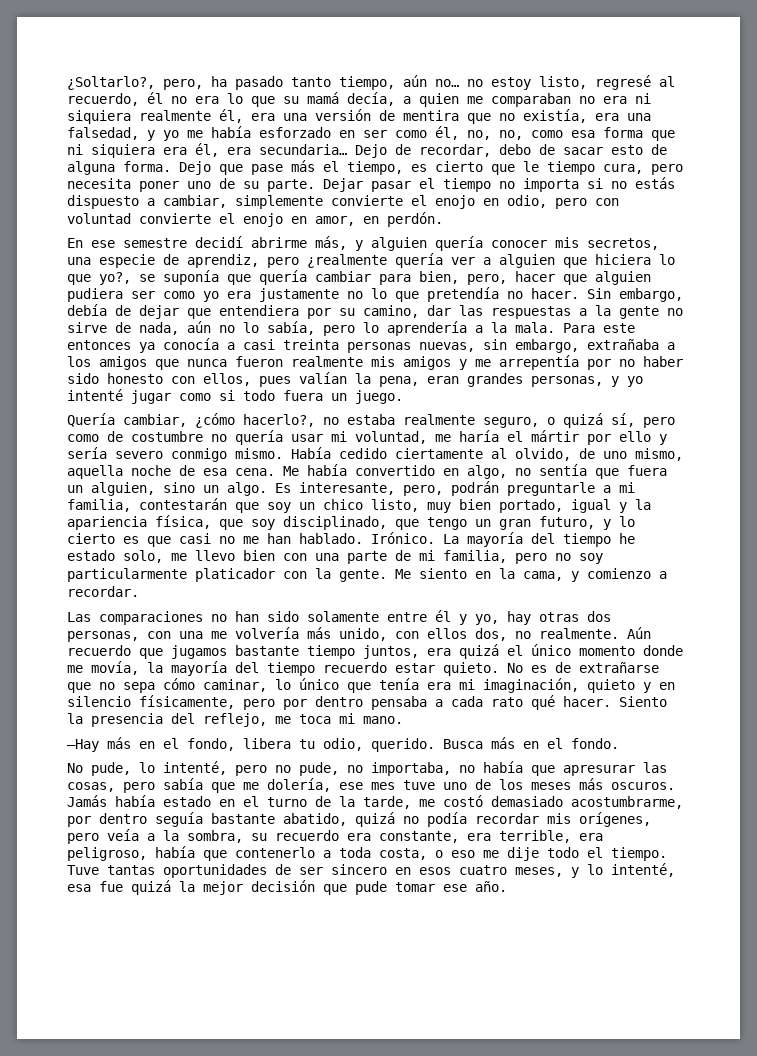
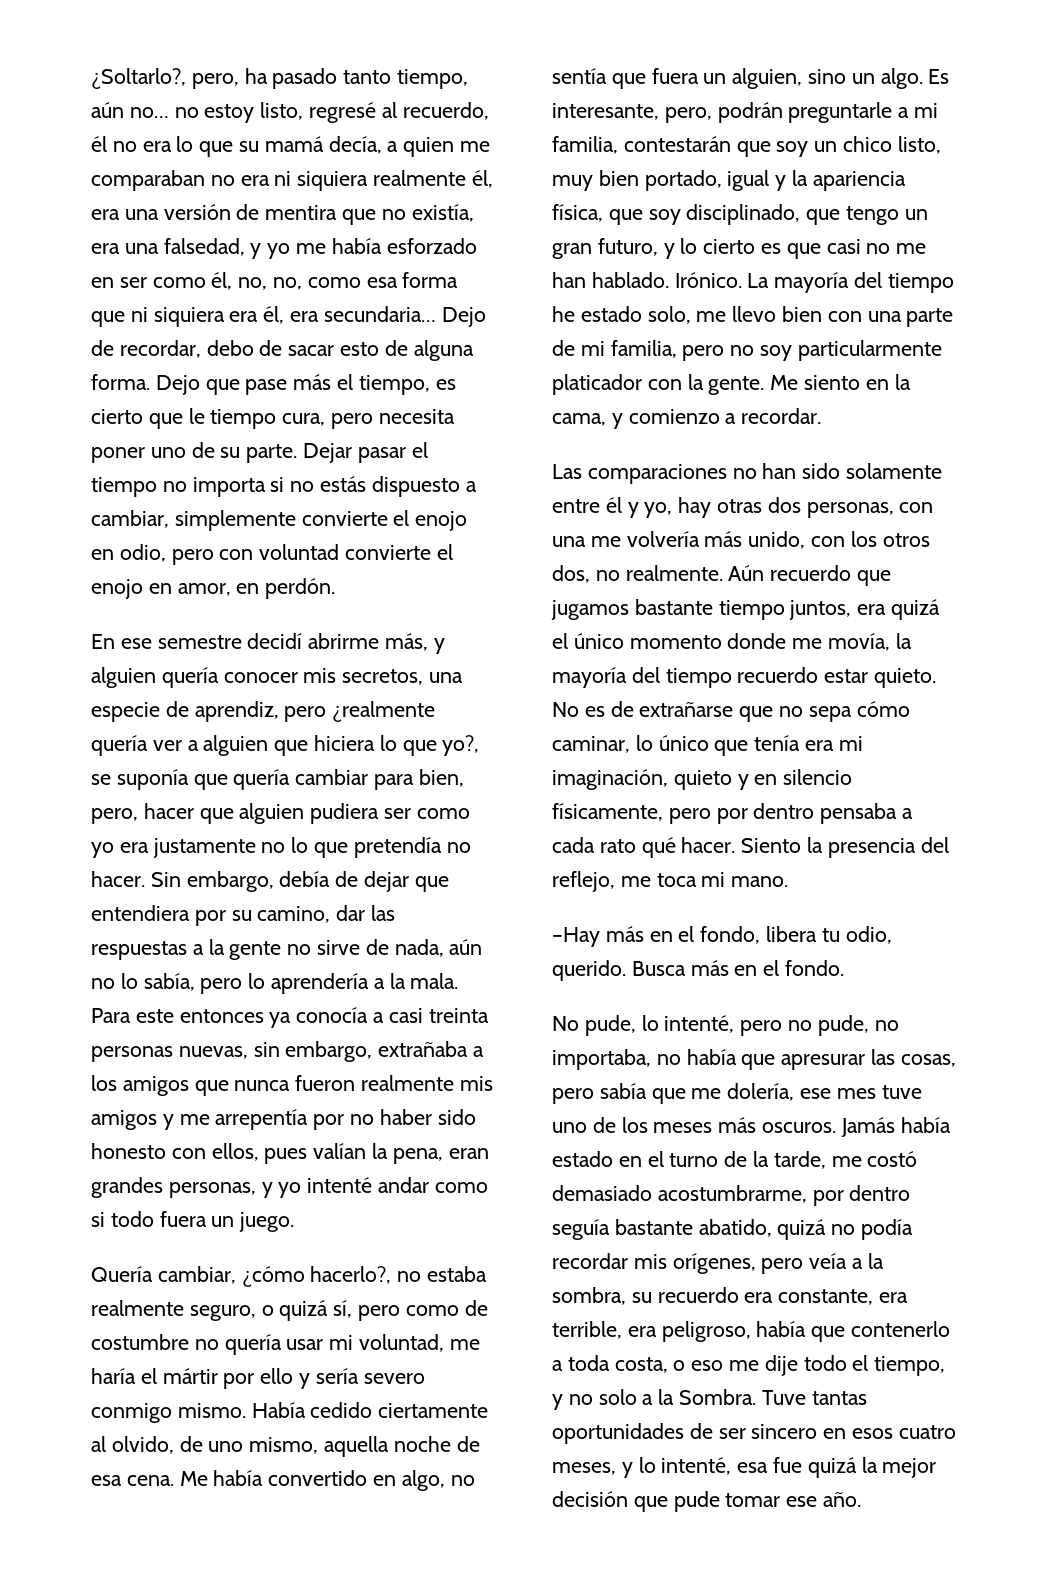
[131,390,171,404] jugar -> [378,1177,430,1193] andar
[427,628,467,639] ellos -> [850,531,930,547] los otros
[611,847,667,861] tiempo. -> [874,1356,946,1376] [552,1389,757,1410] tiempo, y no solo a la Sombra.

